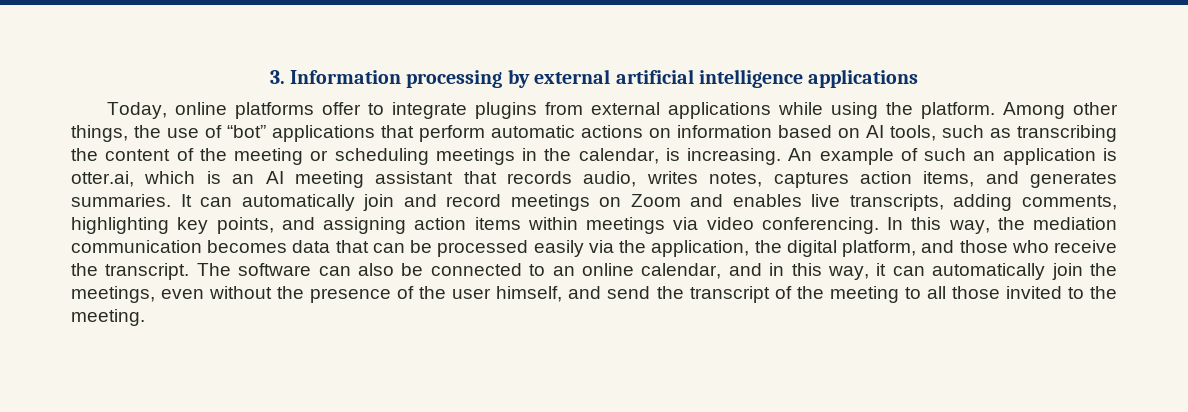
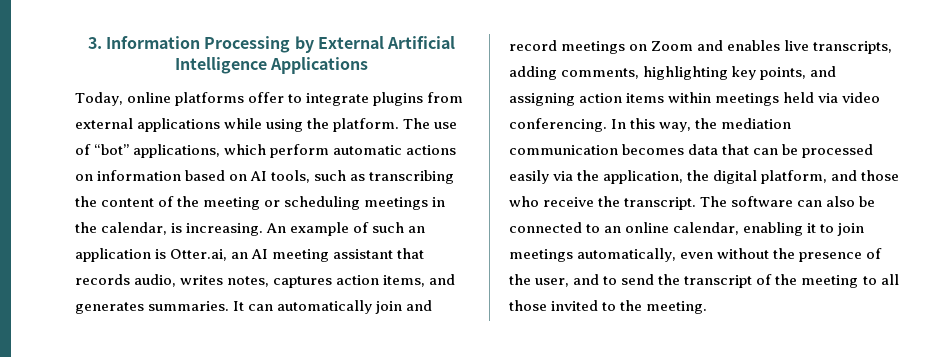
[406,69,919,88] processing by external artificial intelligence applications -> [204,36,456,53] [174,57,369,74] Processing by External Artificial Intelligence Applications
[1002,102,1118,119] [71,125,161,142] Among other things, the -> [403,118,431,129] The
[272,125,414,142] applications that -> [133,144,267,158] applications, which
[71,171,221,187] otter.ai, which is -> [170,249,228,261] Otter.ai,
(665, 225) none -> [783,92,815,103] held
[728,263,1117,280] [71,286,155,303] and in this way, it can automatically join the meetings, -> [743,222,865,236] [509,248,677,262] enabling it to join meetings automatically,
[452,286,602,302] user himself, and -> [535,274,618,287] user, and to

